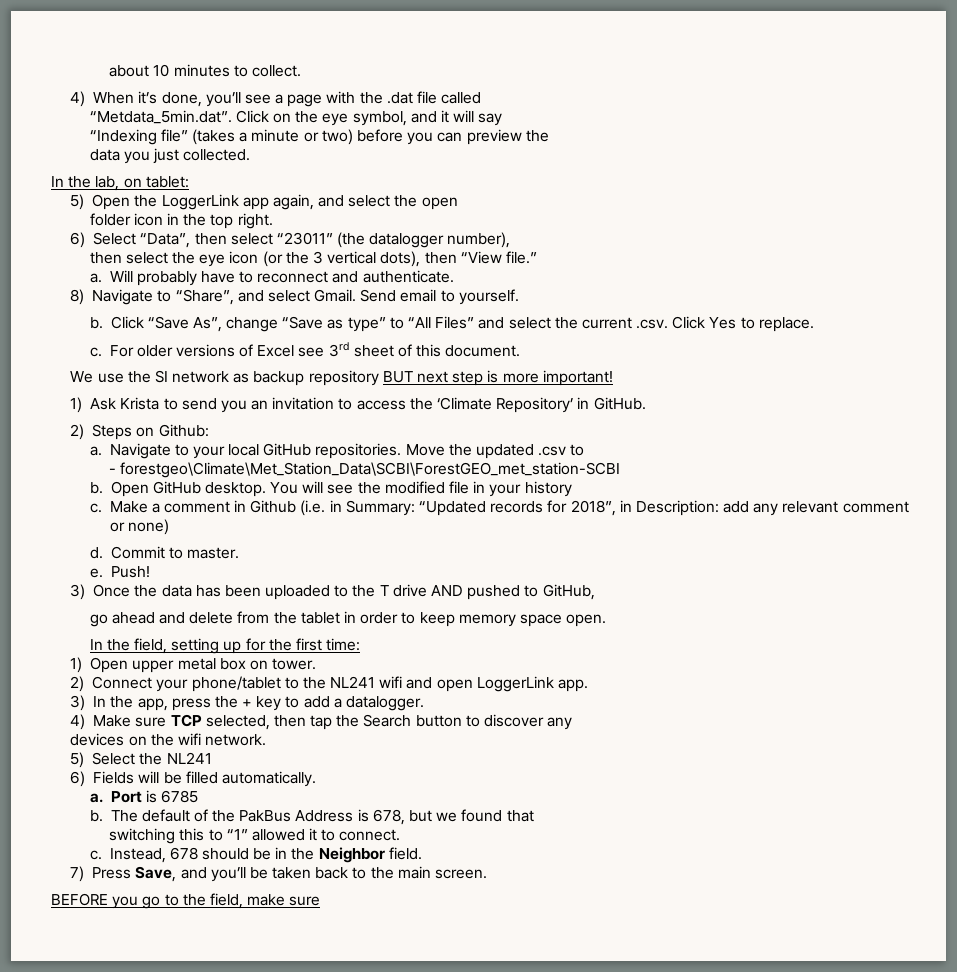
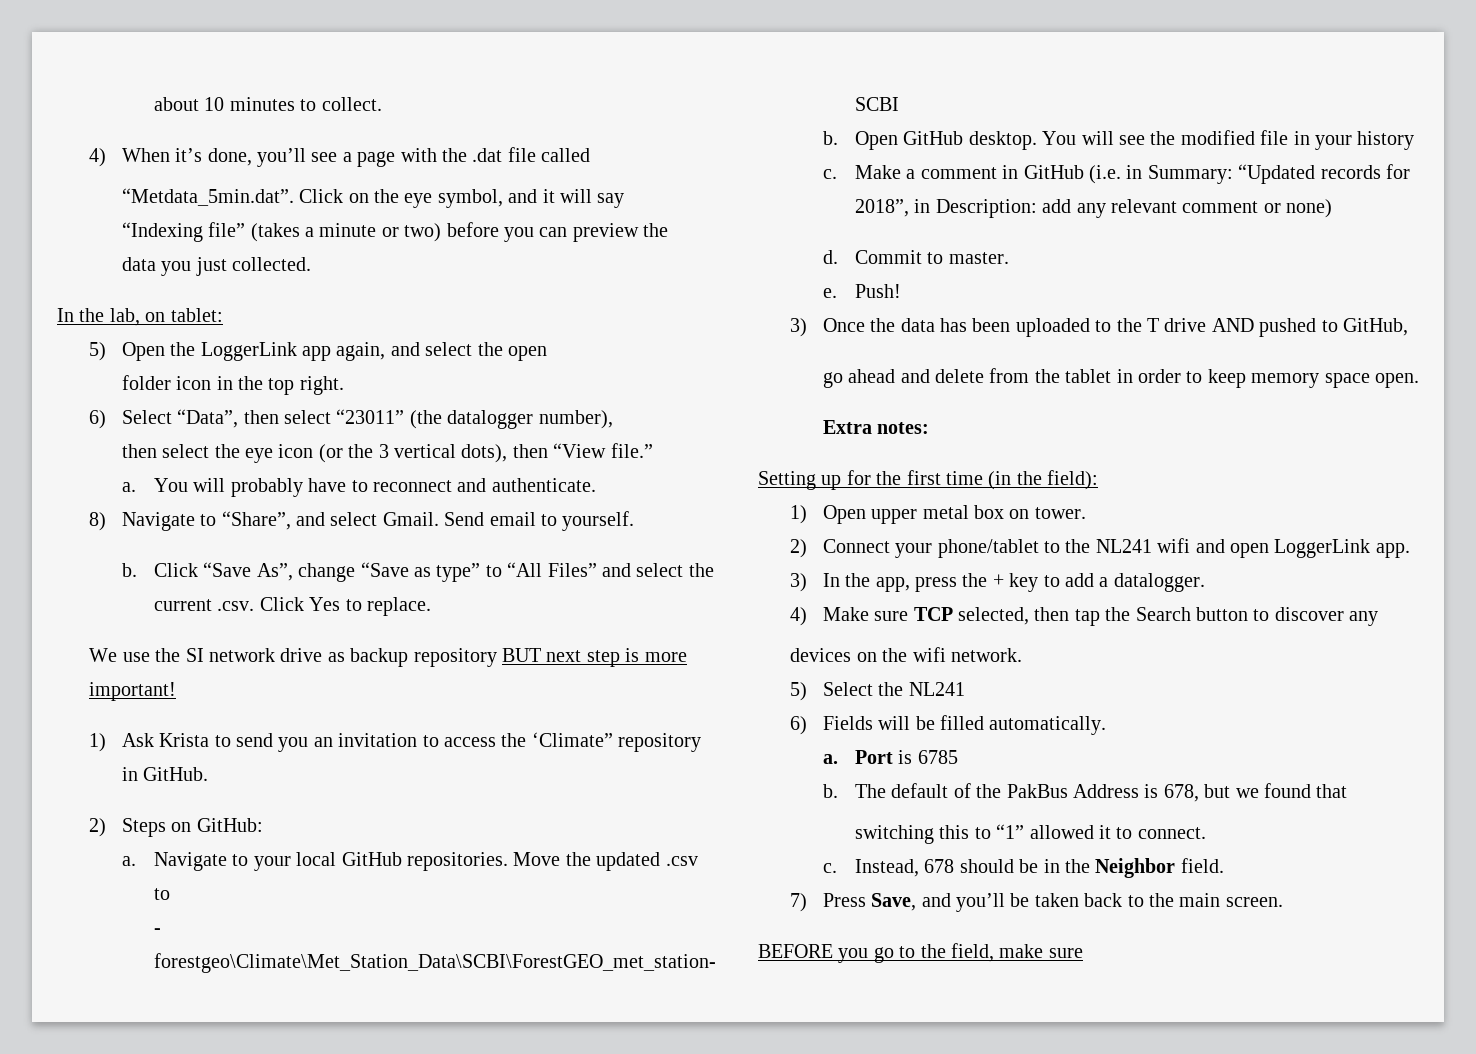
[109,270,133,282] Will -> [154,478,226,492] You will
[89,342,521,357] // c. For older versions of Excel see 3rd sheet of this document. -> (432, 606) none
(230, 377) none -> [280,648,323,662] drive
[436,397,574,413] ‘Climate Repository’ -> [531,732,702,752] ‘Climate” repository
[158,424,209,437] Github: -> [196,818,263,832] GitHub:
[250,500,297,513] Github -> [1023,165,1084,179] GitHub
[89,638,361,654] In the field, setting up for the first time: -> [822,420,930,434] [758,470,1099,490] Extra notes: // Setting up for the first time (in the field):

